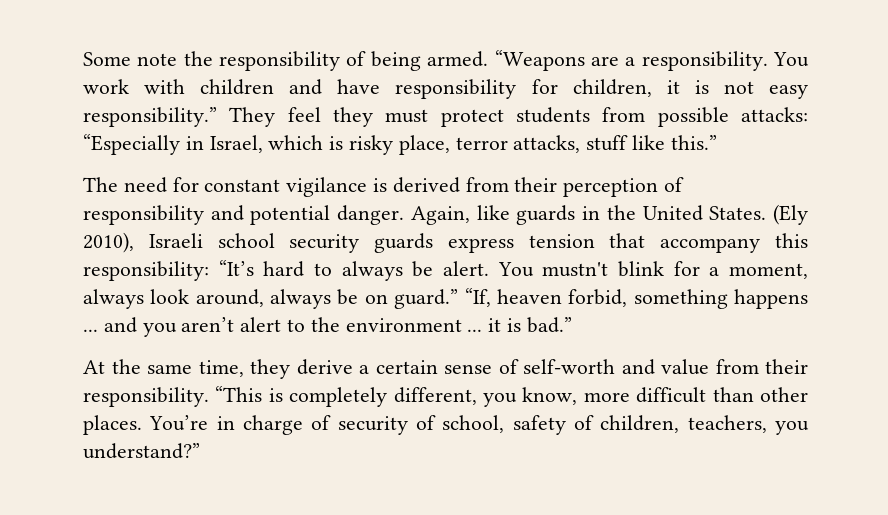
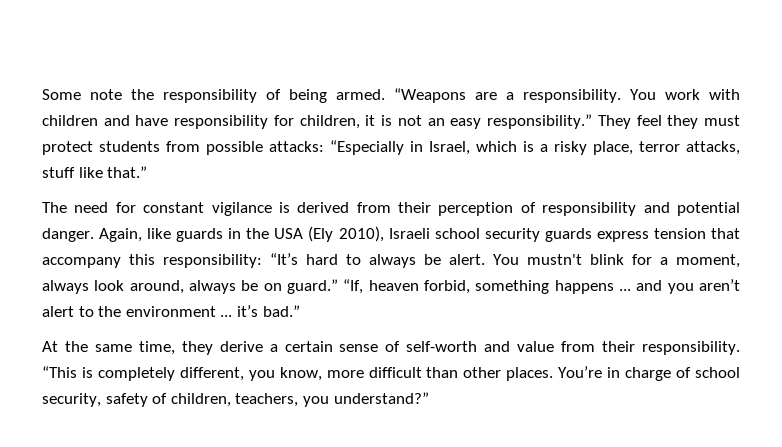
(754, 87) none -> [427,118,445,126] an
(344, 143) none -> [540,144,548,152] a
[670,135,717,150] this.” -> [107,166,148,178] that.”
[642,205,767,221] United States. -> [274,228,304,239] USA
[488,318,522,332] it is -> [236,305,258,317] it’s
[337,415,505,435] security of school, -> [694,367,740,378] [42,393,101,407] school security,

